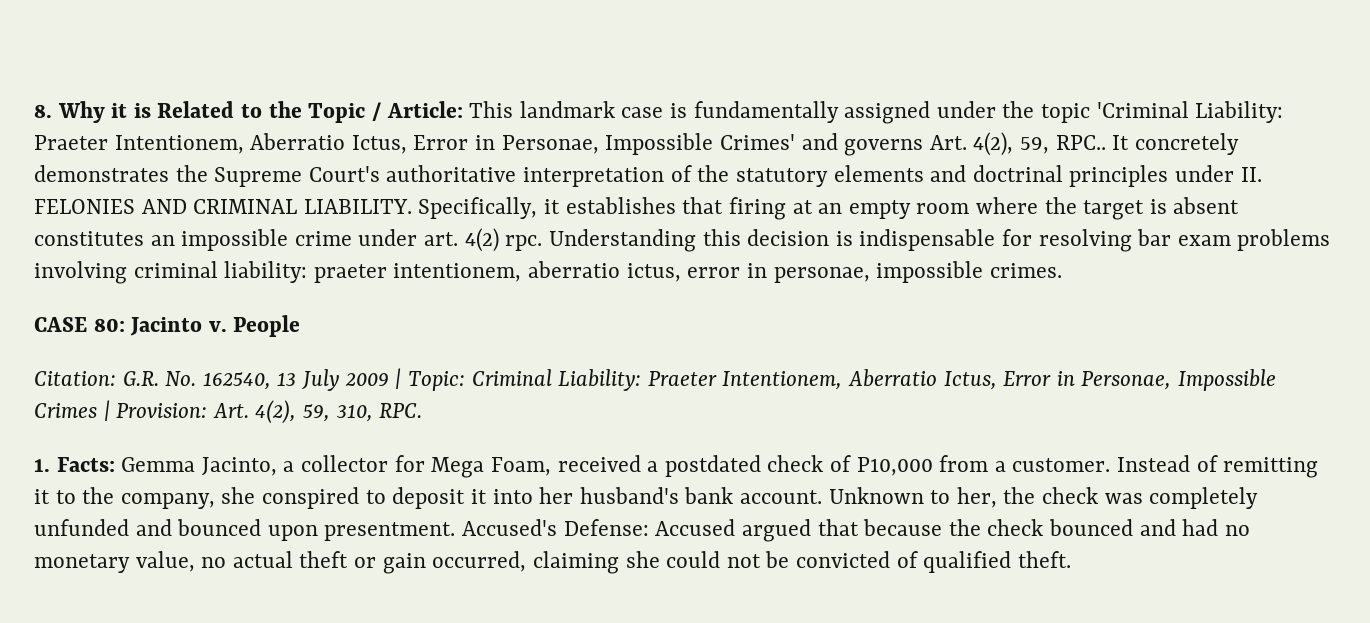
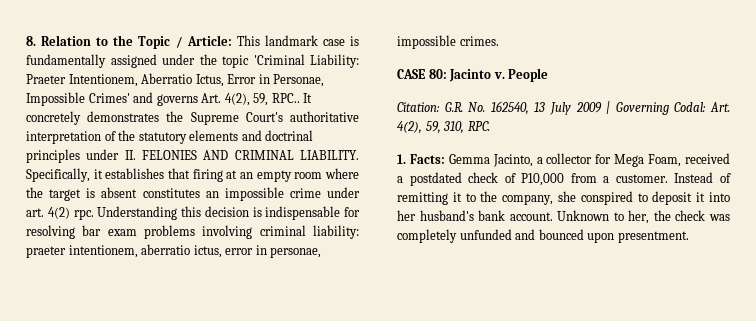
[57,101,235,123] Why it is Related -> [41,35,92,46] Relation
[407,369,1277,391] [34,400,208,421] Topic: Criminal Liability: Praeter Intentionem, Aberratio Ictus, Error in Personae, Impossible Crimes | Provision: -> [615,102,707,115] Governing Codal:
[462,519,1250,542] [34,551,1071,574] Accused's Defense: Accused argued that because the check bounced and had no monetary value, no actual theft or gain occurred, claiming she could not be convicted of qualified theft. -> (689, 237) none

